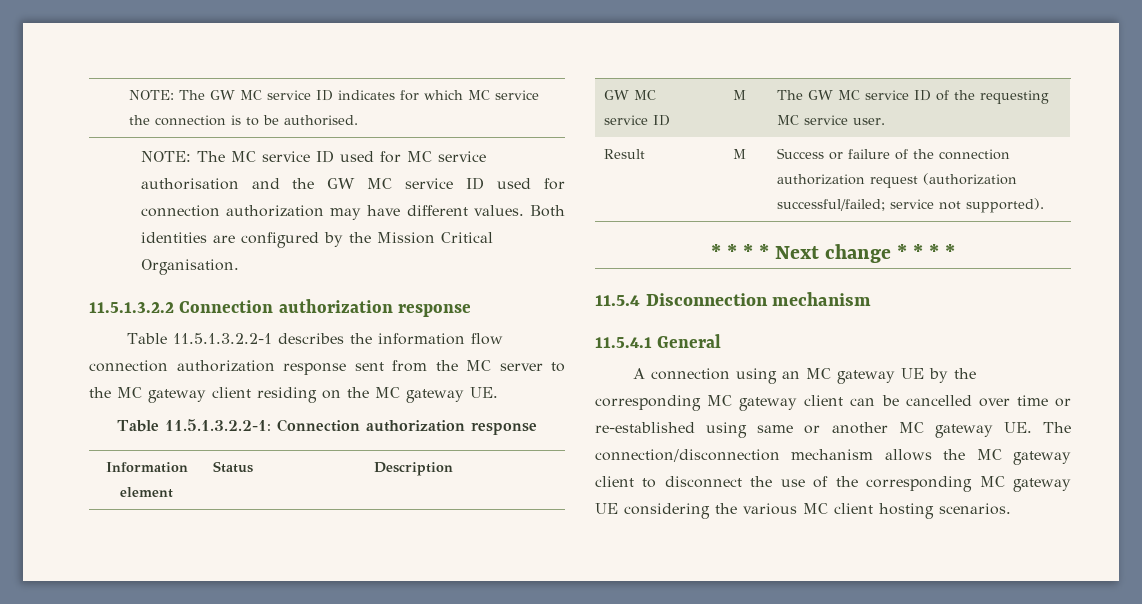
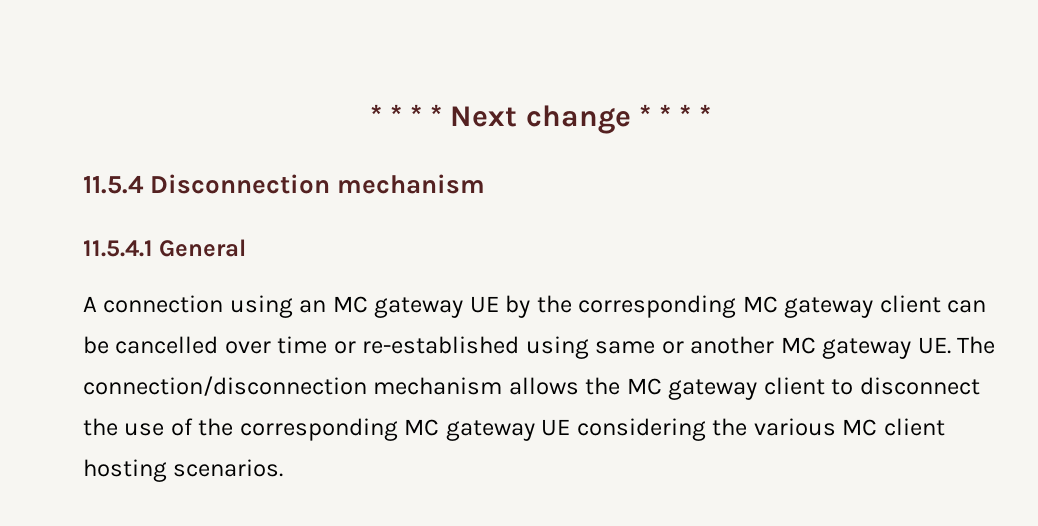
[128,90,539,101] [128,115,358,126] [140,150,486,163] [140,177,565,190] [140,205,565,220] [140,232,493,248] [140,259,239,275] [89,299,471,317] [127,333,504,345] [89,360,565,375] [89,387,498,403] [117,419,537,435] [105,462,188,473] [120,487,173,498] [213,461,253,473] [373,462,453,476] [603,90,656,100] [603,115,670,126] [732,90,746,100] [776,90,1049,104] [776,115,885,125] [603,149,645,159] [732,149,746,159] [776,148,1010,160] [776,173,1017,188] [776,198,1044,213] NOTE: The GW MC service ID indicates for which MC service the connection is to be authorised. // NOTE: The MC service ID used for MC service authorisation and the GW MC service ID used for connection authorization may have different values. Both identities are configured by the Mission Critical Organisation. // 11.5.1.3.2.2 Connection authorization response // Table 11.5.1.3.2.2-1 describes the information flow connection authorization response sent from the MC server to the MC gateway client residing on the MC gateway UE. // Table 11.5.1.3.2.2-1: Connection authorization response // Information element | Status | Description // GW MC service ID | M | The GW MC service ID of the requesting MC service user. // Result | M | Success or failure of the connection authorization request (authorization successful/failed; service not supported). // -> (370, 115) none

